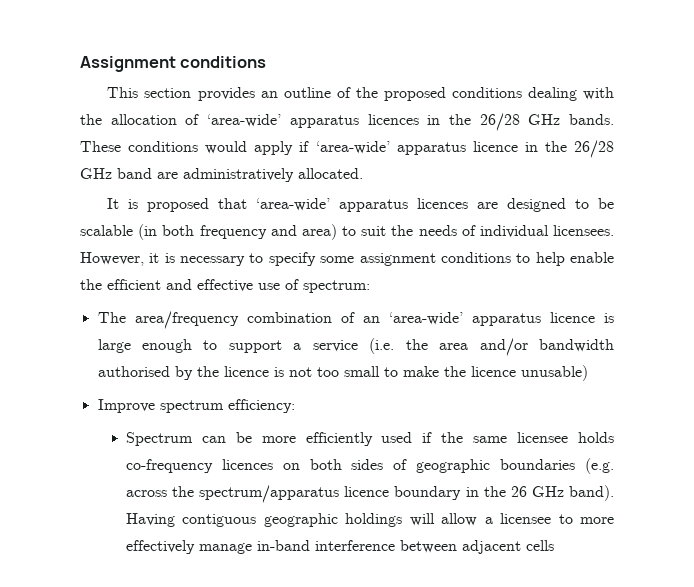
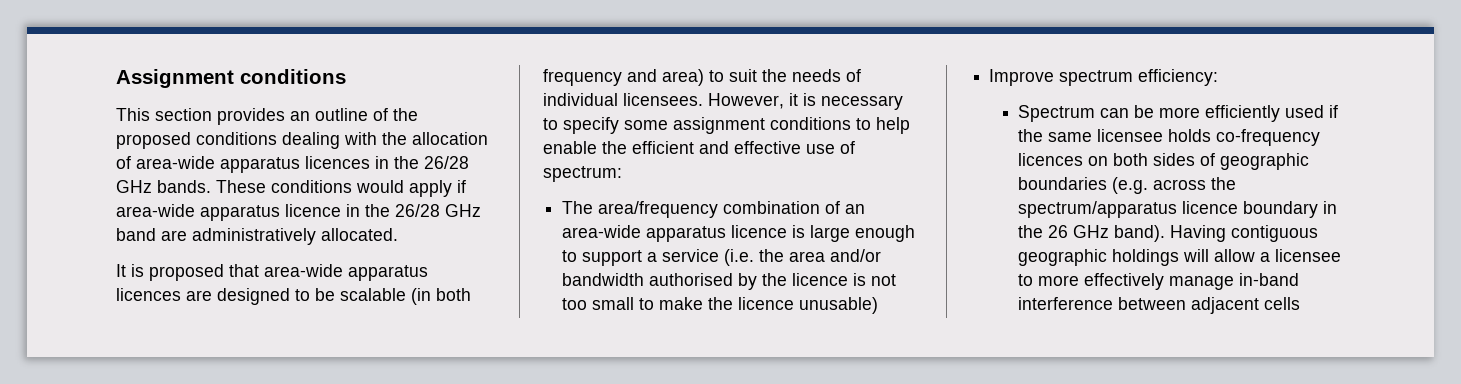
[207,114,282,127] ‘area-wide’ -> [136,156,215,169] area-wide
[315,141,390,154] ‘area-wide’ -> [116,204,195,217] area-wide
[256,198,331,211] ‘area-wide’ -> [264,264,343,277] area-wide
[388,312,463,325] ‘area-wide’ -> [562,225,642,238] area-wide

